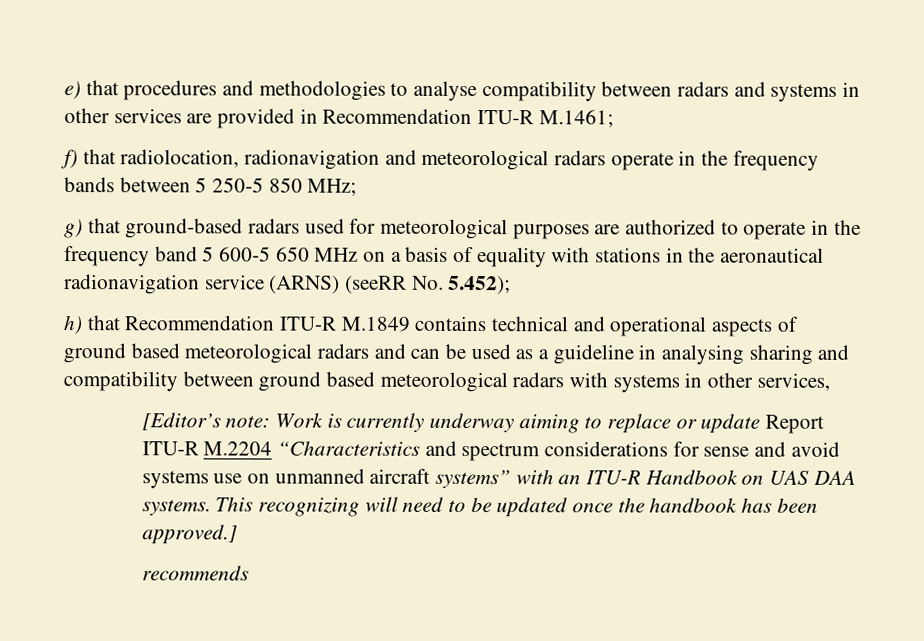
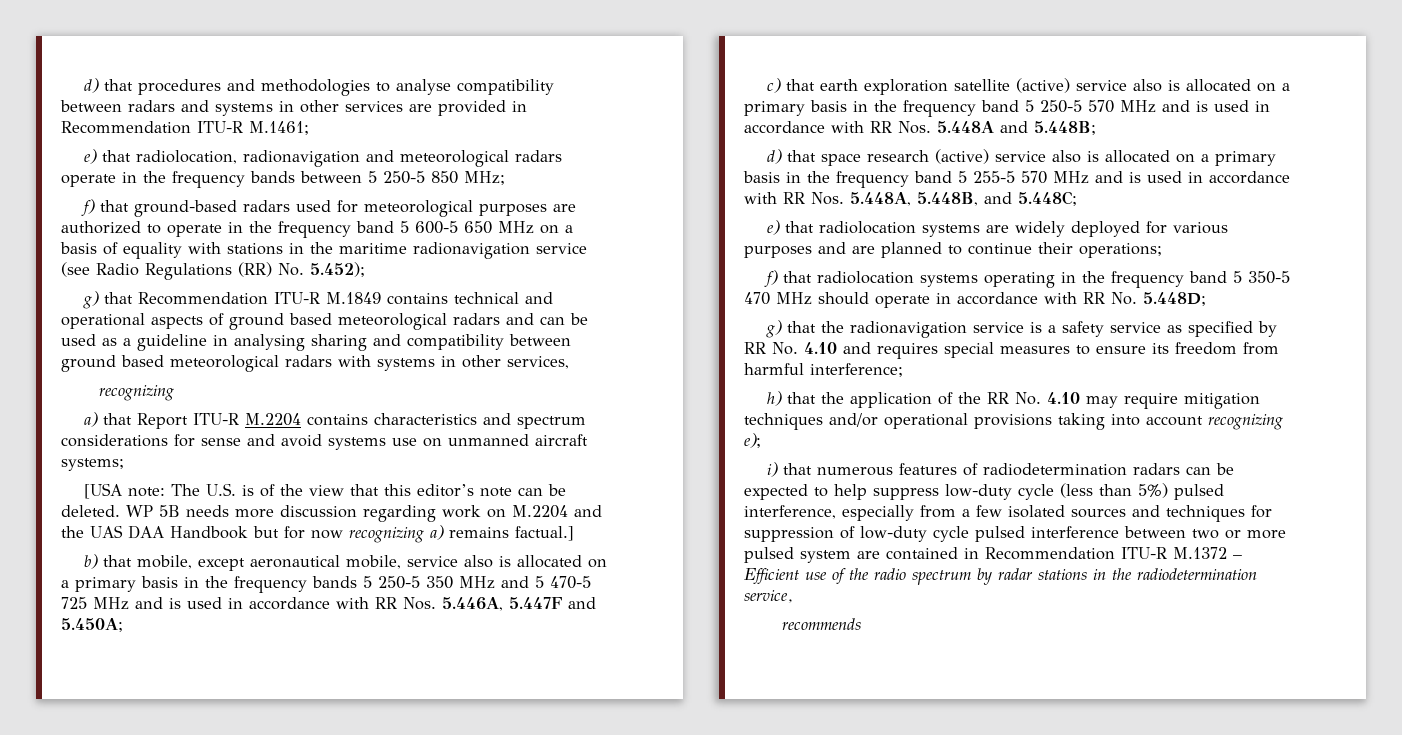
[64,81,81,100] e) -> [83,78,99,93] d)
[60,149,78,170] f) -> [83,149,97,164] e)
[64,219,83,239] g) -> [80,199,95,217] f)
[720,247,825,263] [64,274,408,295] aeronautical radionavigation service (ARNS) (seeRR -> [339,242,587,259] [61,262,272,280] maritime radionavigation service (see Radio Regulations (RR)
[63,315,83,335] h) -> [82,291,99,309] g)
[141,412,761,434] [Editor’s note: Work is currently underway aiming to replace or update -> [98,385,174,401] [83,412,132,427] recognizing // a) that
[276,440,420,456] “Characteristics -> [306,413,477,426] contains characteristics
[434,469,856,490] [141,496,818,518] [141,524,238,545] systems” with an ITU-R Handbook on UAS DAA systems. This recognizing will need to be updated once the handbook has been approved.] -> [61,458,124,471] [83,483,566,499] [61,505,602,522] [61,525,574,543] [83,554,607,571] [61,576,591,593] [61,597,596,611] [61,618,123,632] [766,78,1290,95] [744,100,1270,117] [744,121,1096,135] [766,149,1276,166] [743,171,1290,188] [744,191,1077,206] [766,220,1228,237] [744,242,1162,258] [763,270,1290,288] [744,292,1206,308] [765,320,1277,338] [744,342,1279,359] [744,363,903,377] [766,391,1260,409] [744,413,1283,430] [744,433,761,448] [766,462,1234,477] [744,483,1224,500] [744,505,1272,522] [744,526,1286,542] [744,547,1242,563] [744,568,1257,585] [744,590,793,603] systems; // [USA note: The U.S. is of the view that this editor’s note can be deleted. WP 5B needs more discussion regarding work on M.2204 and the UAS DAA Handbook but for now recognizing a) remains factual.] // b) that mobile, except aeronautical mobile, service also is allocated on a primary basis in the frequency bands 5 250-5 350 MHz and 5 470-5 725 MHz and is used in accordance with RR Nos. 5.446A, 5.447F and 5.450A; // c) that earth exploration satellite (active) service also is allocated on a primary basis in the frequency band 5 250-5 570 MHz and is used in accordance with RR Nos. 5.448A and 5.448B; // d) that space research (active) service also is allocated on a primary basis in the frequency band 5 255-5 570 MHz and is used in accordance with RR Nos. 5.448A, 5.448B, and 5.448C; // e) that radiolocation systems are widely deployed for various purposes and are planned to continue their operations; // f) that radiolocation systems operating in the frequency band 5 350-5 470 MHz should operate in accordance with RR No. 5.448D; // g) that the radionavigation service is a safety service as specified by RR No. 4.10 and requires special measures to ensure its freedom from harmful interference; // h) that the application of the RR No. 4.10 may require mitigation techniques and/or operational provisions taking into account recognizing e); // i) that numerous features of radiodetermination radars can be expected to help suppress low-duty cycle (less than 5%) pulsed interference, especially from a few isolated sources and techniques for suppression of low-duty cycle pulsed interference between two or more pulsed system are contained in Recommendation ITU-R M.1372 – Efficient use of the radio spectrum by radar stations in the radiodetermination service,

